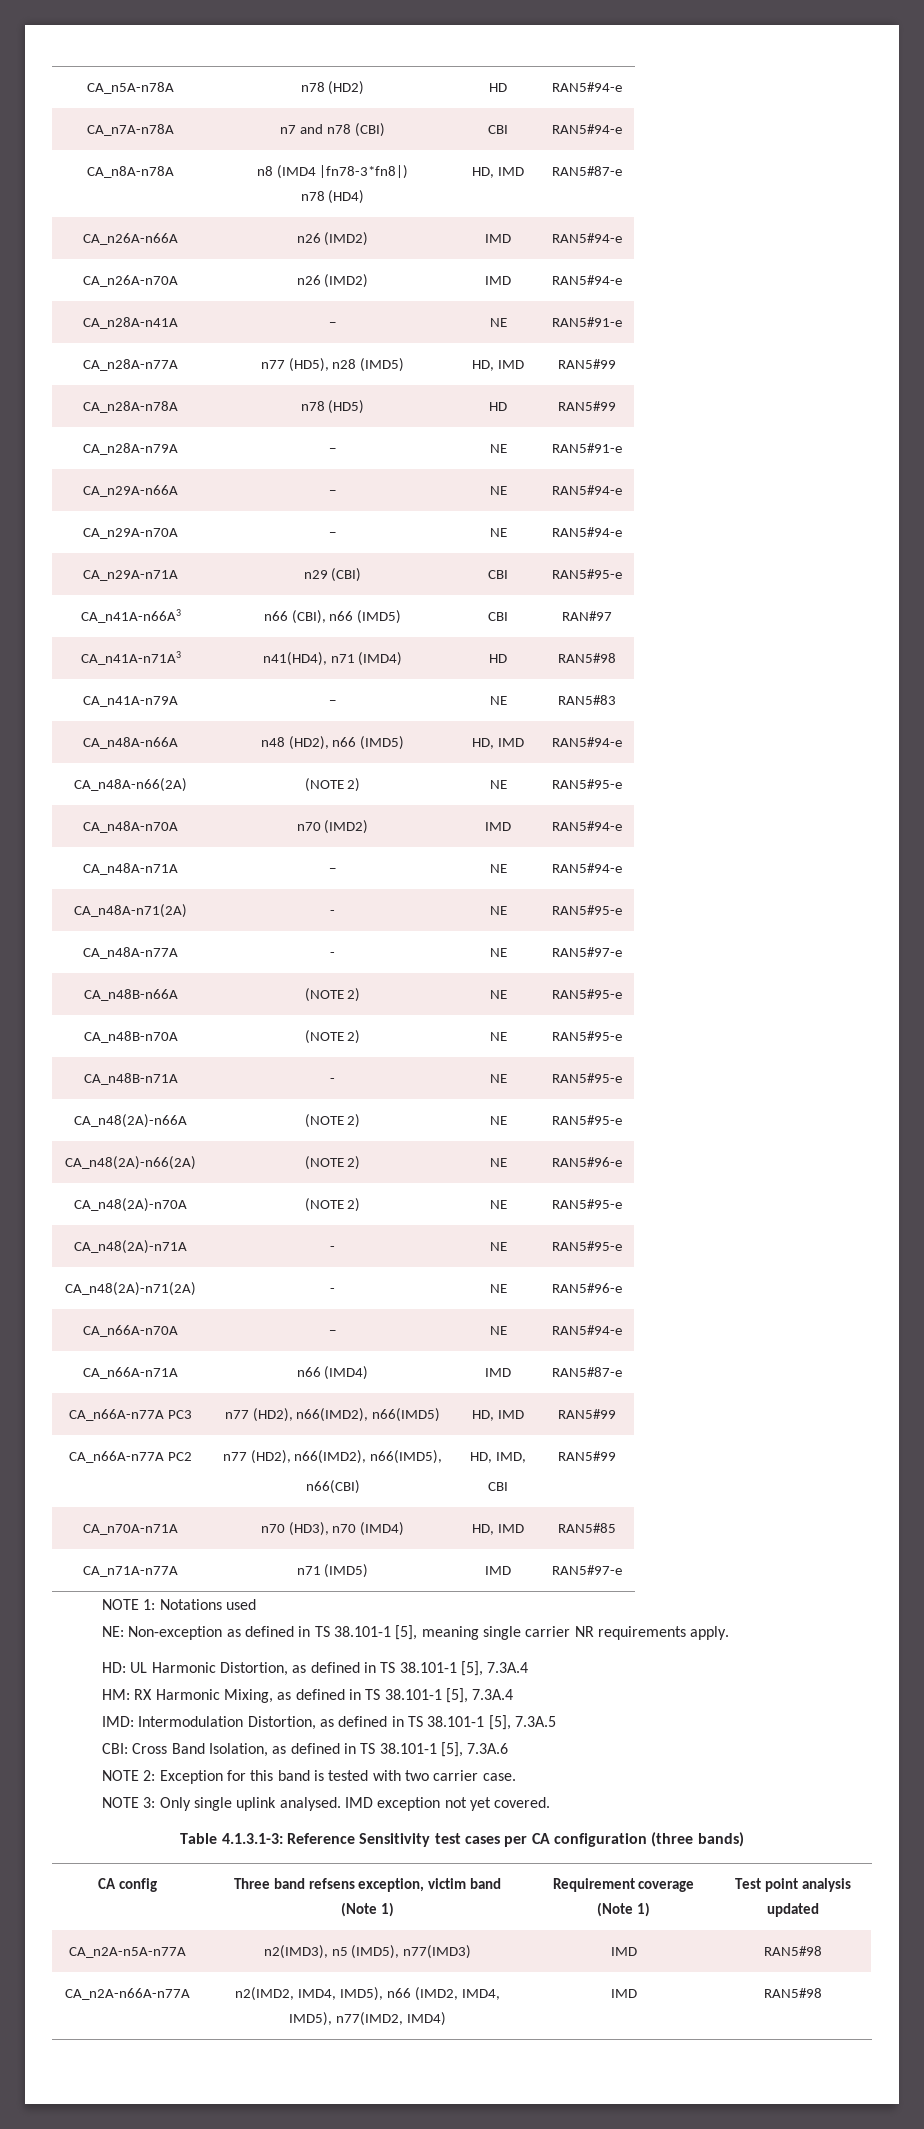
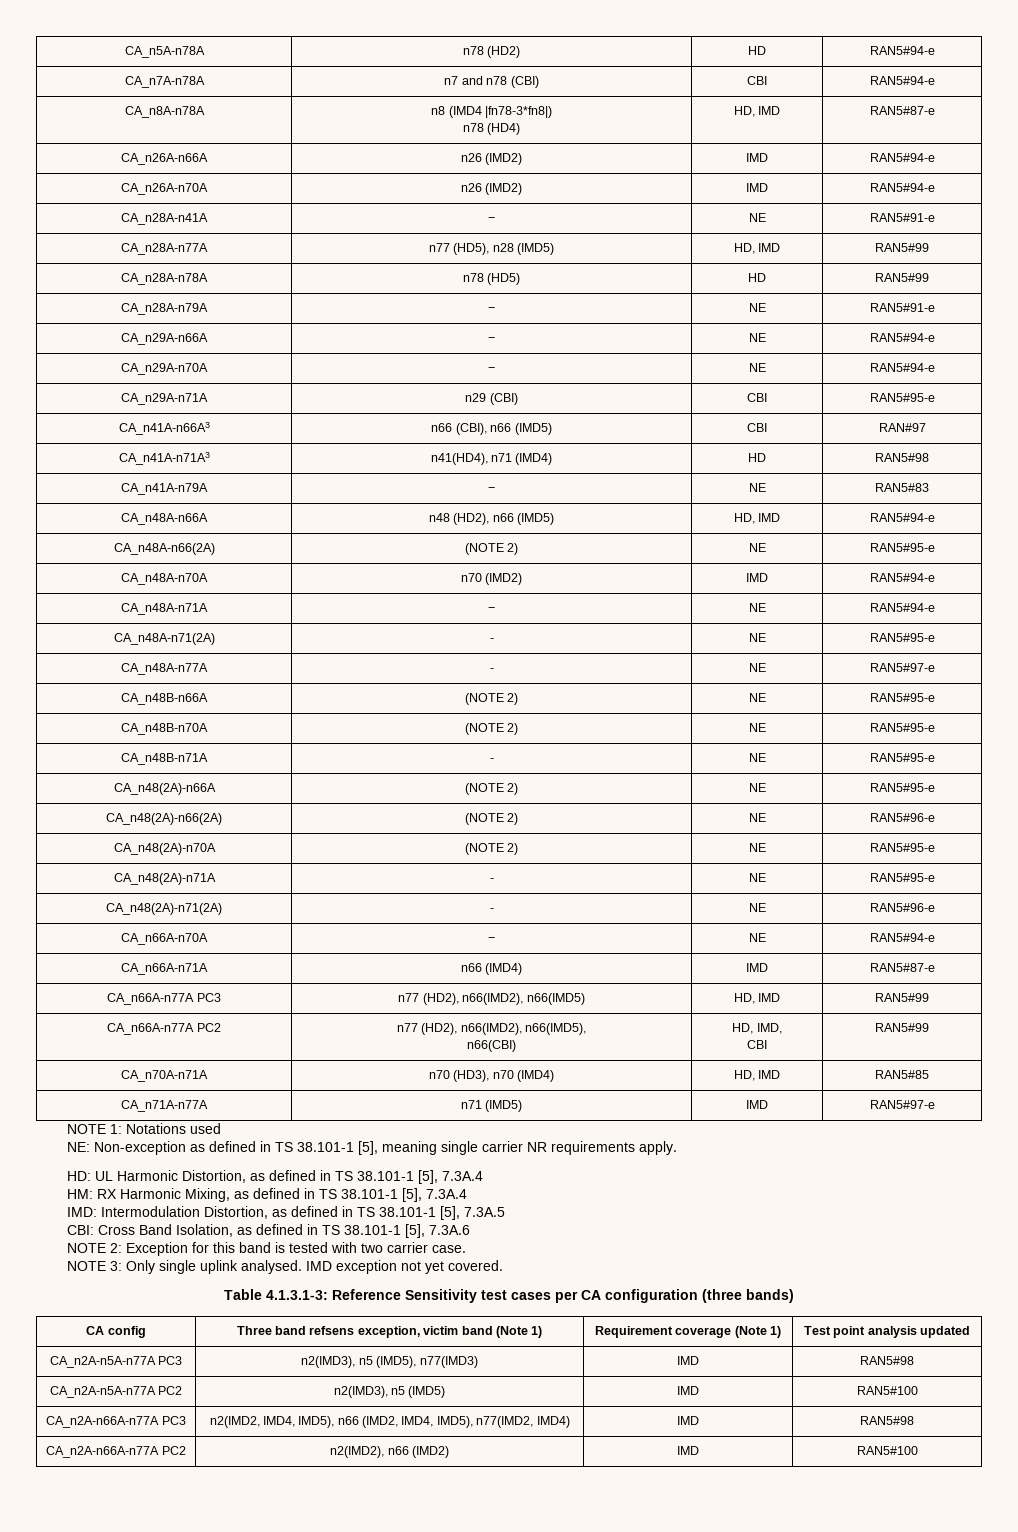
(186, 1952) none -> [158,1356,183,1365] PC3
[65,1988,190,2000] // CA_n2A-n66A-n77A -> [49,1386,183,1398] [333,1386,446,1398] [677,1386,699,1395] [856,1386,918,1395] [46,1416,186,1428] // CA_n2A-n5A-n77A PC2 | n2(IMD3), n5 (IMD5) | IMD | RAN5#100 // CA_n2A-n66A-n77A PC3
(822, 1993) none -> [46,1446,186,1458] [330,1446,449,1458] [677,1446,699,1455] [856,1446,918,1455] // CA_n2A-n66A-n77A PC2 | n2(IMD2), n66 (IMD2) | IMD | RAN5#100

